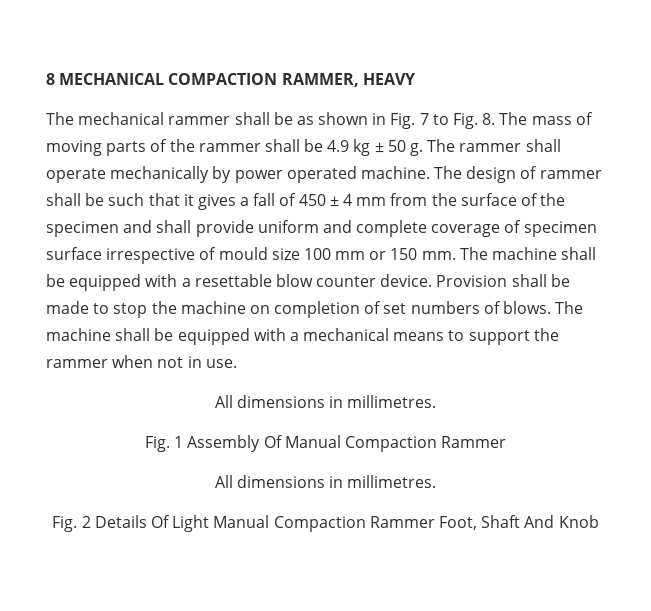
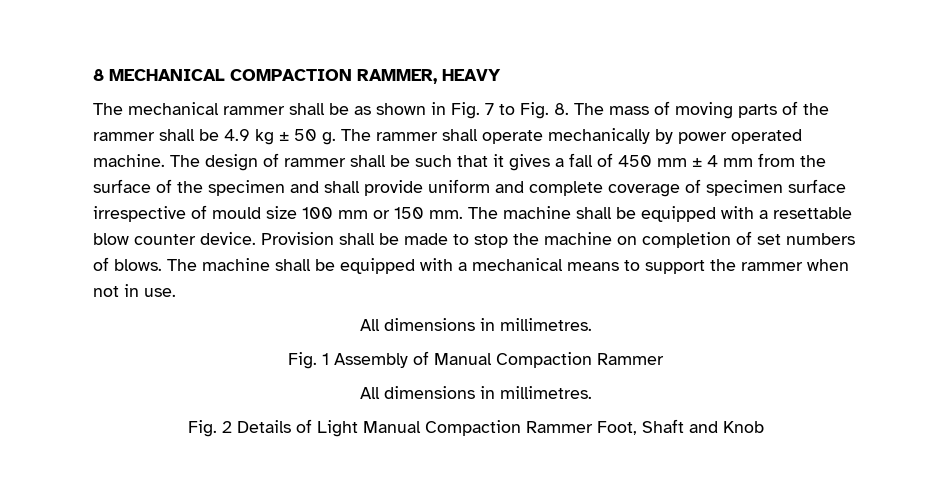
(326, 200) none -> [657,158,687,167] mm
[263,435,283,448] Of -> [413,351,429,365] of
[151,515,171,528] Of -> [295,419,312,433] of
[524,515,555,528] And -> [688,421,718,433] and

